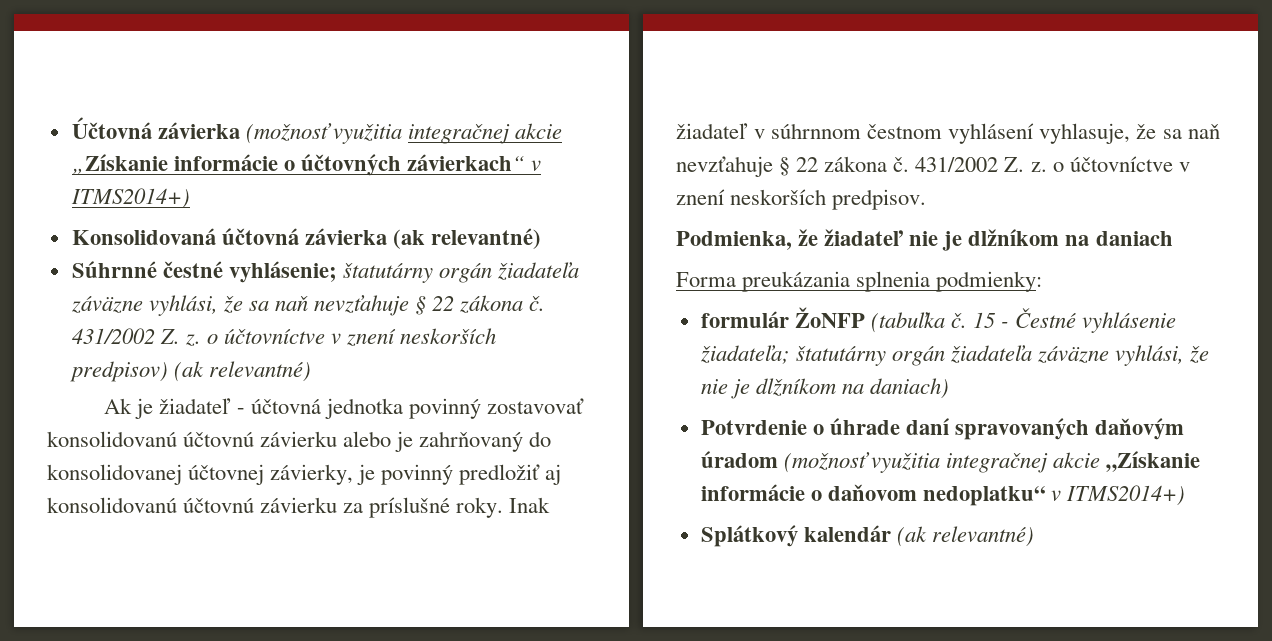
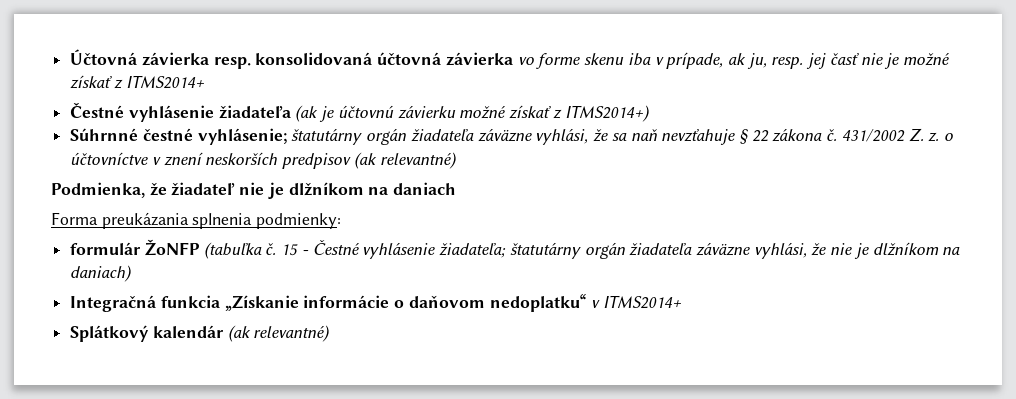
[245,123,563,144] [71,154,542,176] [70,188,190,209] [71,228,542,249] (možnosť využitia integračnej akcie „Získanie informácie o účtovných závierkach“ v ITMS2014+) // Konsolidovaná účtovná závierka (ak relevantné) -> [213,52,950,69] [70,75,205,89] [70,102,650,122] resp. konsolidovaná účtovná závierka vo forme skenu iba v prípade, ak ju, resp. jej časť nie je možné získať z ITMS2014+ // Čestné vyhlásenie žiadateľa (ak je účtovnú závierku možné získať z ITMS2014+)
[69,361,311,382] [103,398,585,419] [47,431,552,452] [47,464,562,485] [47,497,551,518] [676,123,1220,144] [676,156,1190,177] [676,189,927,210] predpisov) (ak relevantné) // Ak je žiadateľ - účtovná jednotka povinný zostavovať konsolidovanú účtovnú závierku alebo je zahrňovaný do konsolidovanej účtovnej závierky, je povinný predložiť aj konsolidovanú účtovnú závierku za príslušné roky. Inak žiadateľ v súhrnnom čestnom vyhlásení vyhlasuje, že sa naň nevzťahuje § 22 zákona č. 431/2002 Z. z. o účtovníctve v znení neskorších predpisov. -> [282,152,457,169] predpisov (ak relevantné)
[700,418,1185,440] [700,451,1101,473] Potvrdenie o úhrade daní spravovaných daňovým úradom (možnosť využitia integračnej akcie -> [70,295,220,312] Integračná funkcia
[1066,485,1186,506] ITMS2014+) -> [603,295,683,309] ITMS2014+

